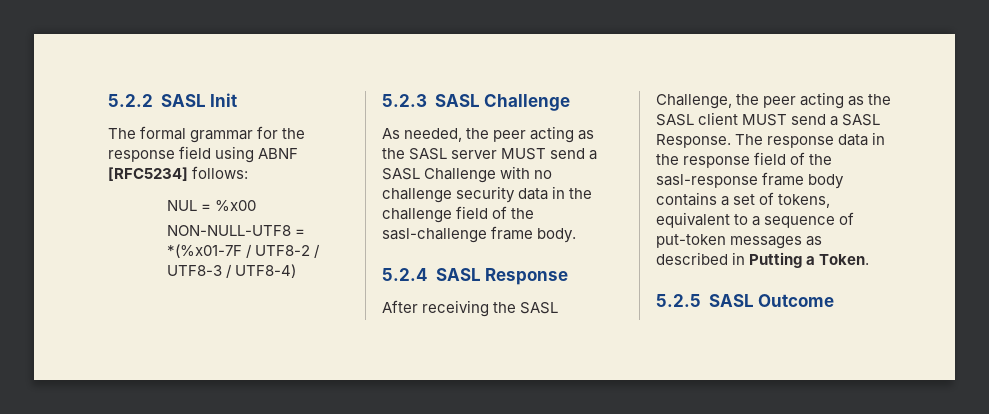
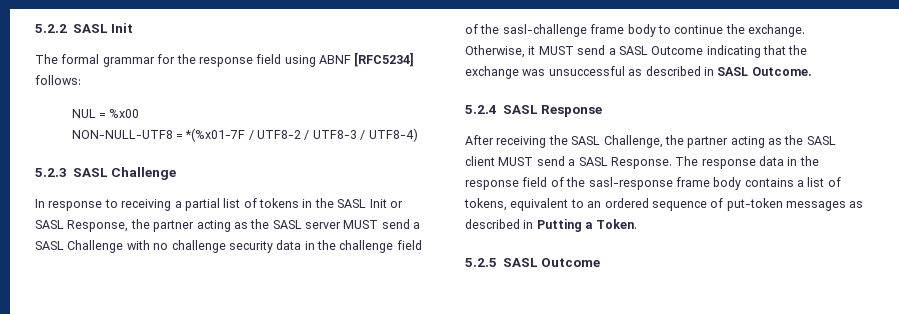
[382,128,527,142] As needed, the peer -> [35,198,403,211] [35,219,195,232] In response to receiving a partial list of tokens in the SASL Init or SASL Response, the partner
[537,228,577,243] body. -> [627,24,805,37] [465,45,808,58] [465,66,812,79] body to continue the exchange. Otherwise, it MUST send a SASL Outcome indicating that the exchange was unsuccessful as described in SASL Outcome.
[763,96,797,108] peer -> [687,136,729,148] partner
[733,194,756,205] set -> [807,177,825,187] list
[752,216,761,226] a -> [587,198,649,208] an ordered

